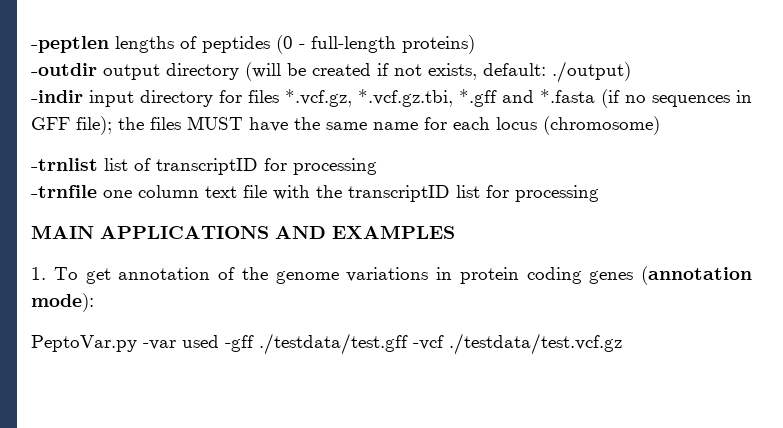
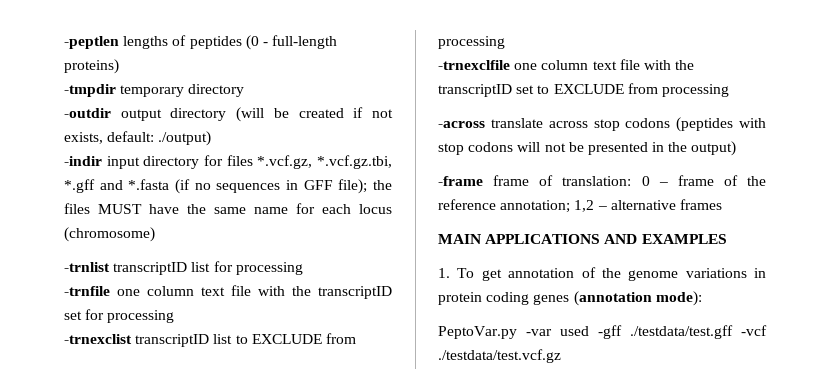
(475, 44) none -> [64,84,245,97] // -tmpdir temporary directory
[104,158,258,175] list of transcriptID -> [113,262,211,275] transcriptID list
[456,185,599,202] list for processing -> [64,309,175,323] [64,333,356,347] [438,36,505,49] [438,59,695,70] [438,83,729,97] [438,117,766,132] [438,141,737,156] [438,175,766,186] [438,199,722,213] set for processing // -trnexclist transcriptID list to EXCLUDE from processing // -trnexclfile one column text file with the transcriptID set to EXCLUDE from processing // -across translate across stop codons (peptides with stop codons will not be presented in the output) // -frame frame of translation: 0 – frame of the reference annotation; 1,2 – alternative frames

